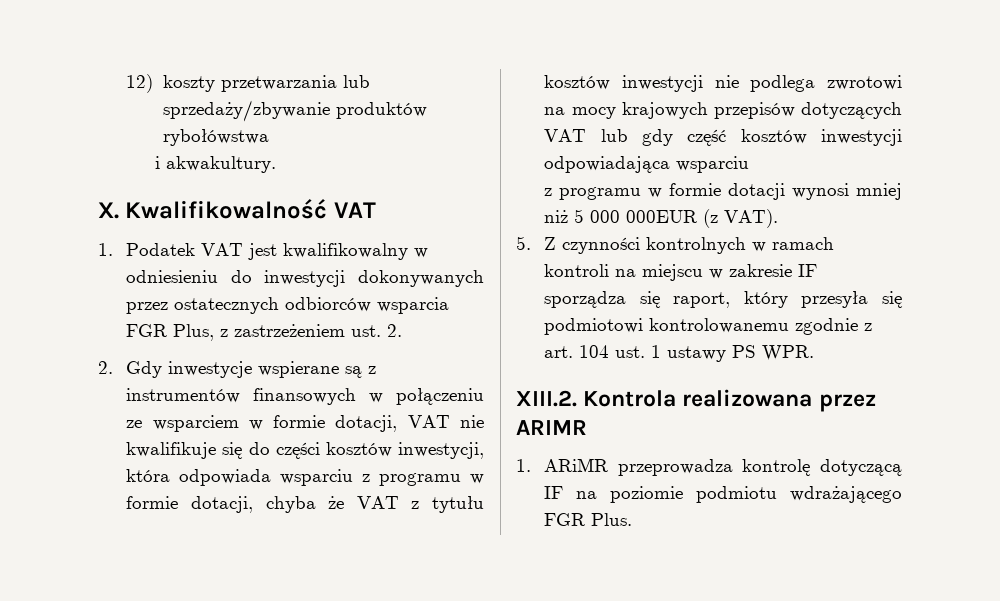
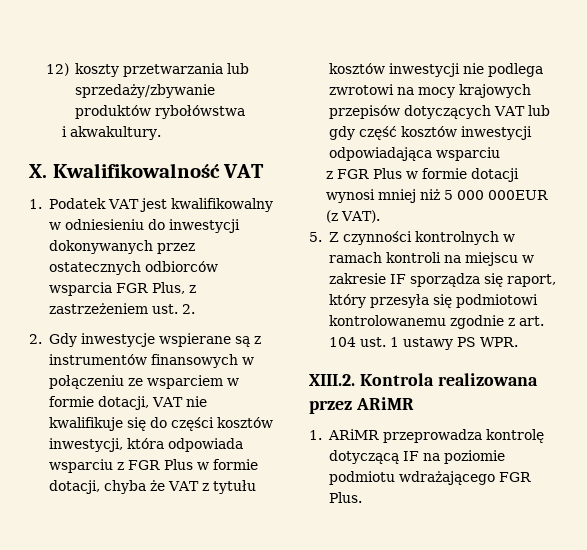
[379,473,462,486] programu -> [127,459,193,470] FGR Plus
[559,187,642,200] programu -> [336,168,402,179] FGR Plus
[516,420,587,435] ARIMR -> [355,397,414,410] ARiMR

